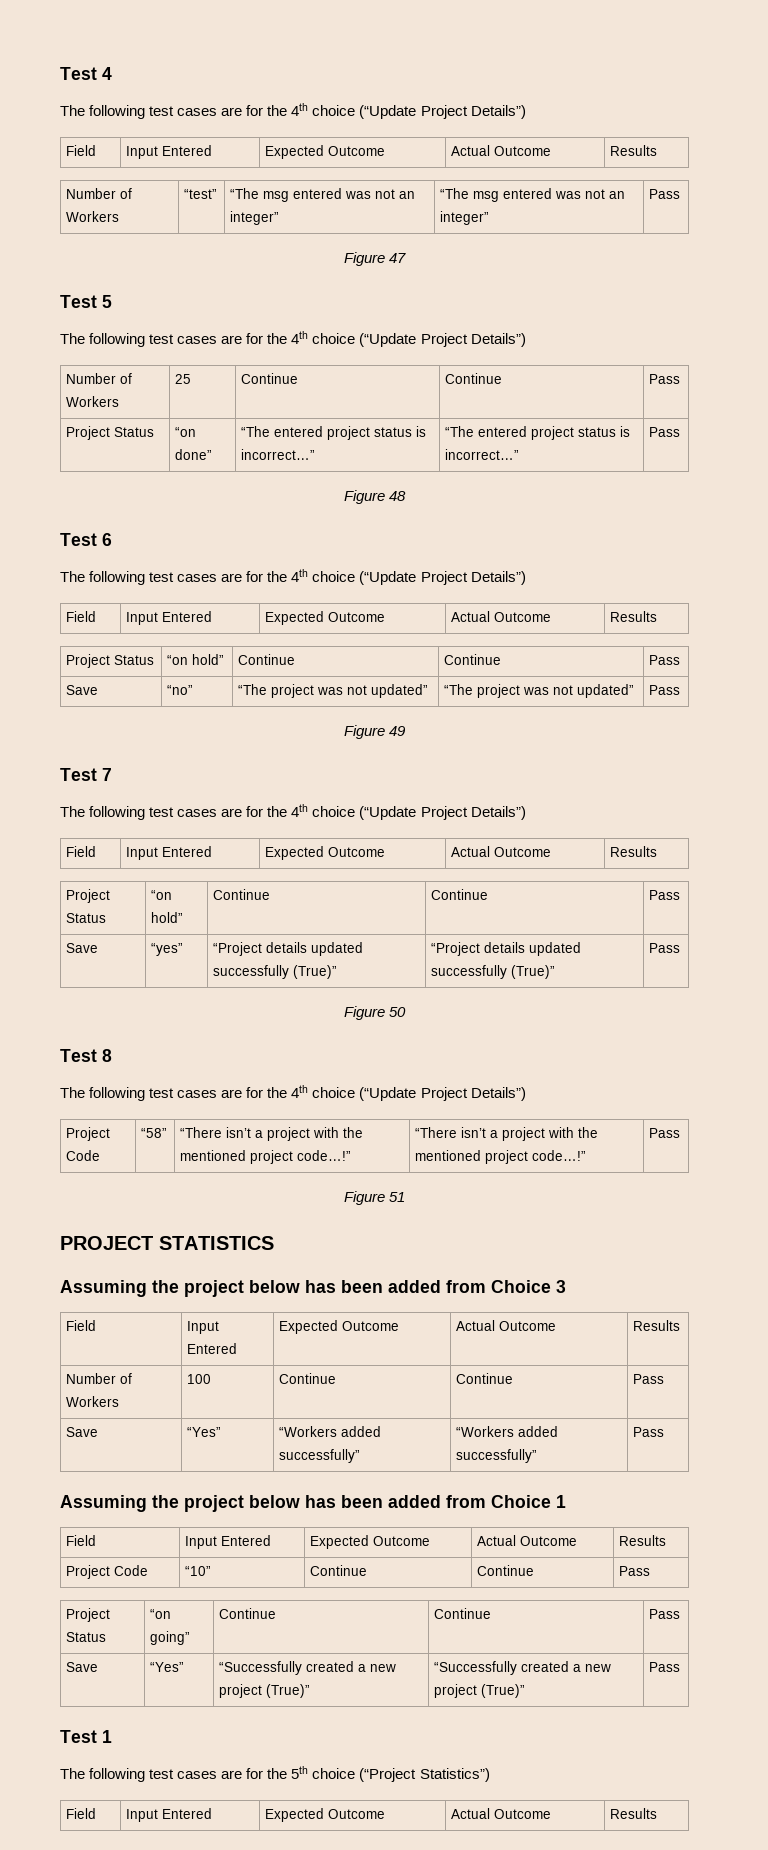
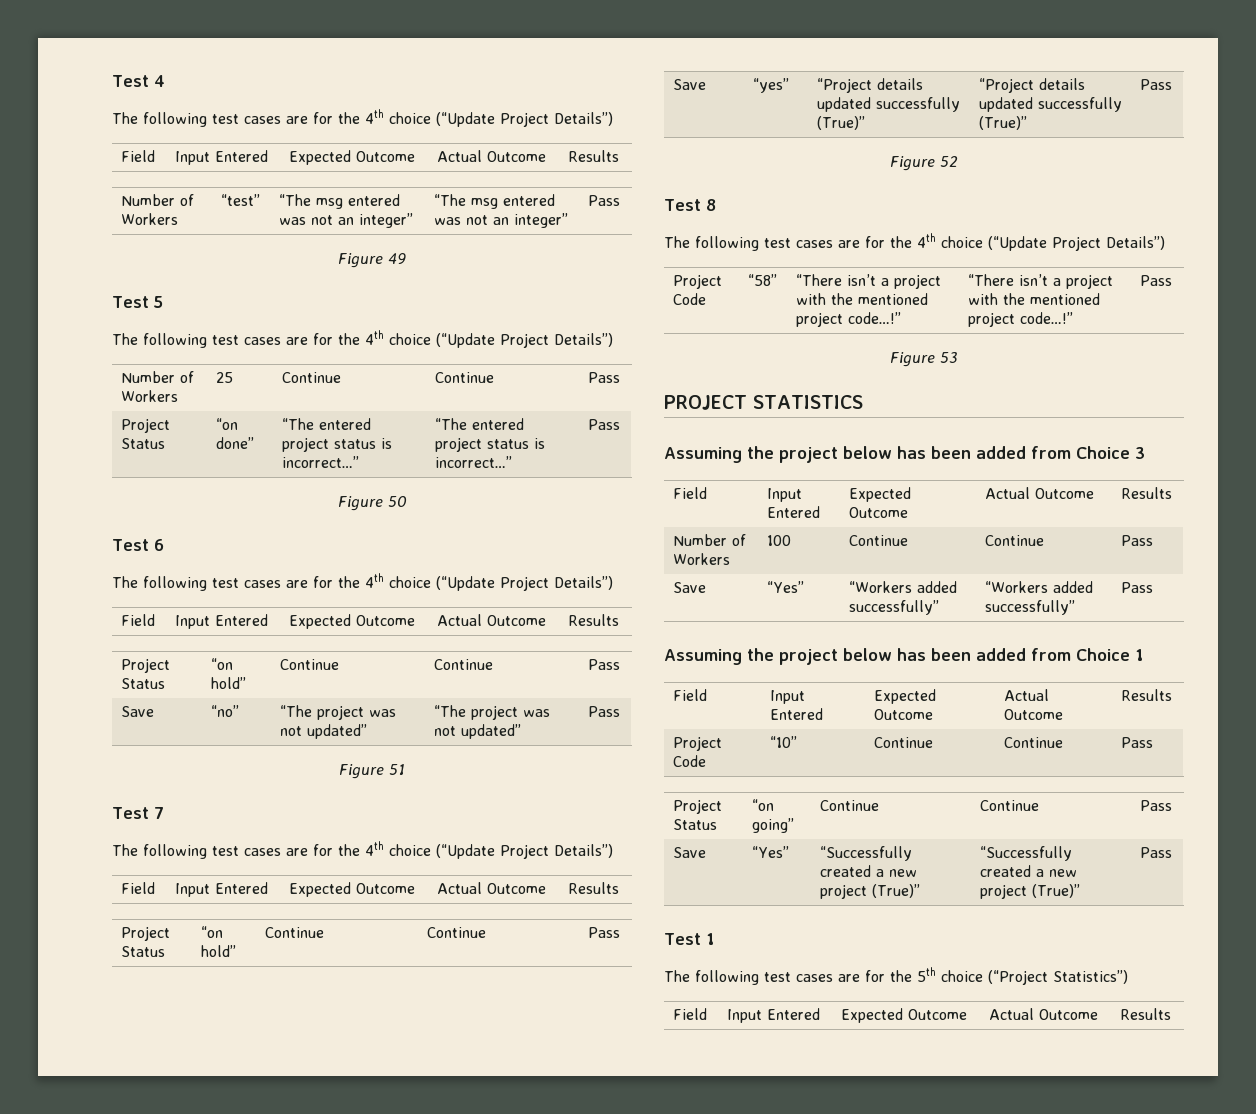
[389,253,407,263] 47 -> [388,253,406,264] 49
[389,491,407,501] 48 -> [388,496,407,507] 50
[389,726,407,736] 49 -> [389,764,405,775] 51
[389,1007,407,1017] 50 -> [940,156,958,167] 52
[389,1192,406,1202] 51 -> [940,352,958,363] 53

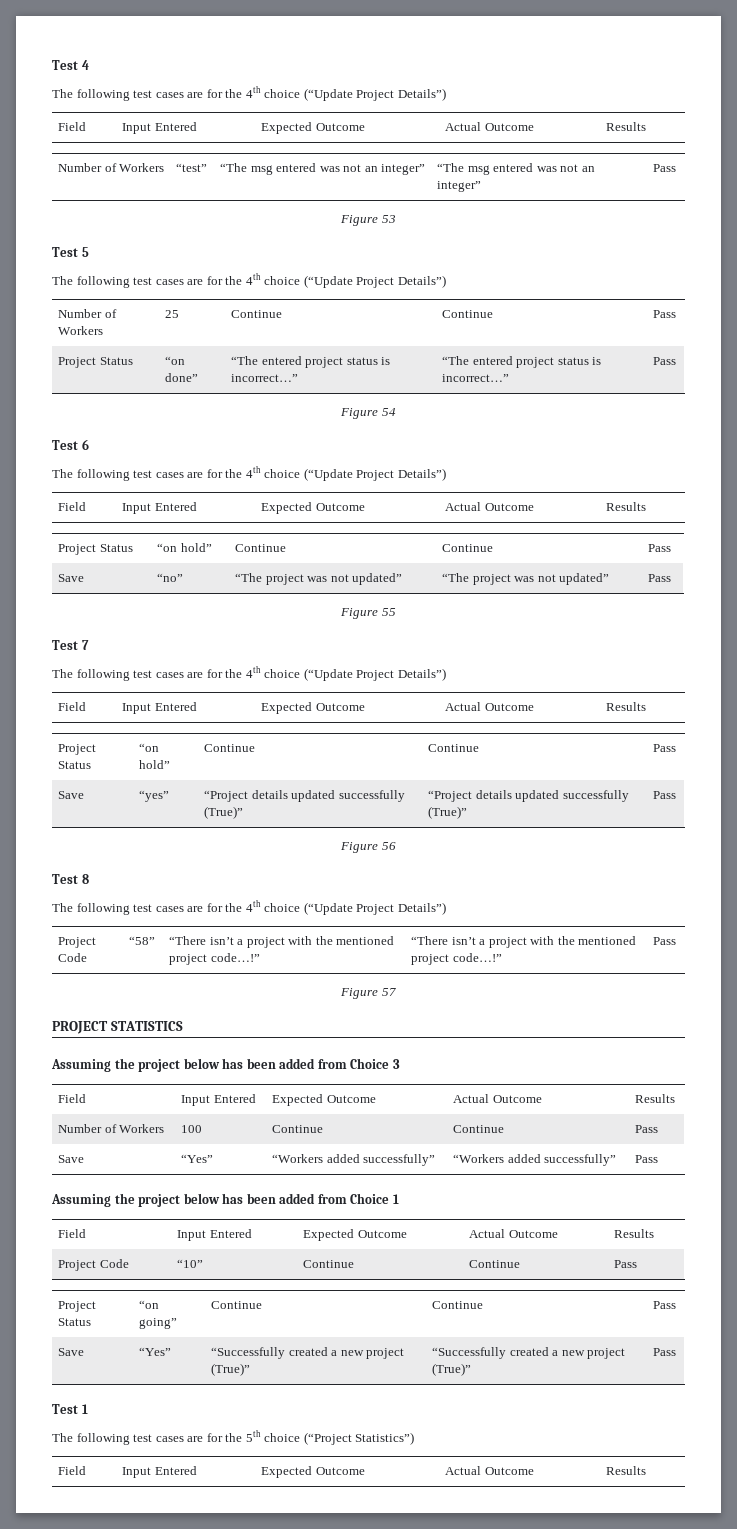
[388,253,406,264] 49 -> [381,215,396,223] 53
[388,496,407,507] 50 -> [381,408,396,416] 54
[389,764,405,775] 51 -> [381,608,396,616] 55
[940,156,958,167] 52 -> [381,842,396,850] 56
[940,352,958,363] 53 -> [381,988,396,996] 57

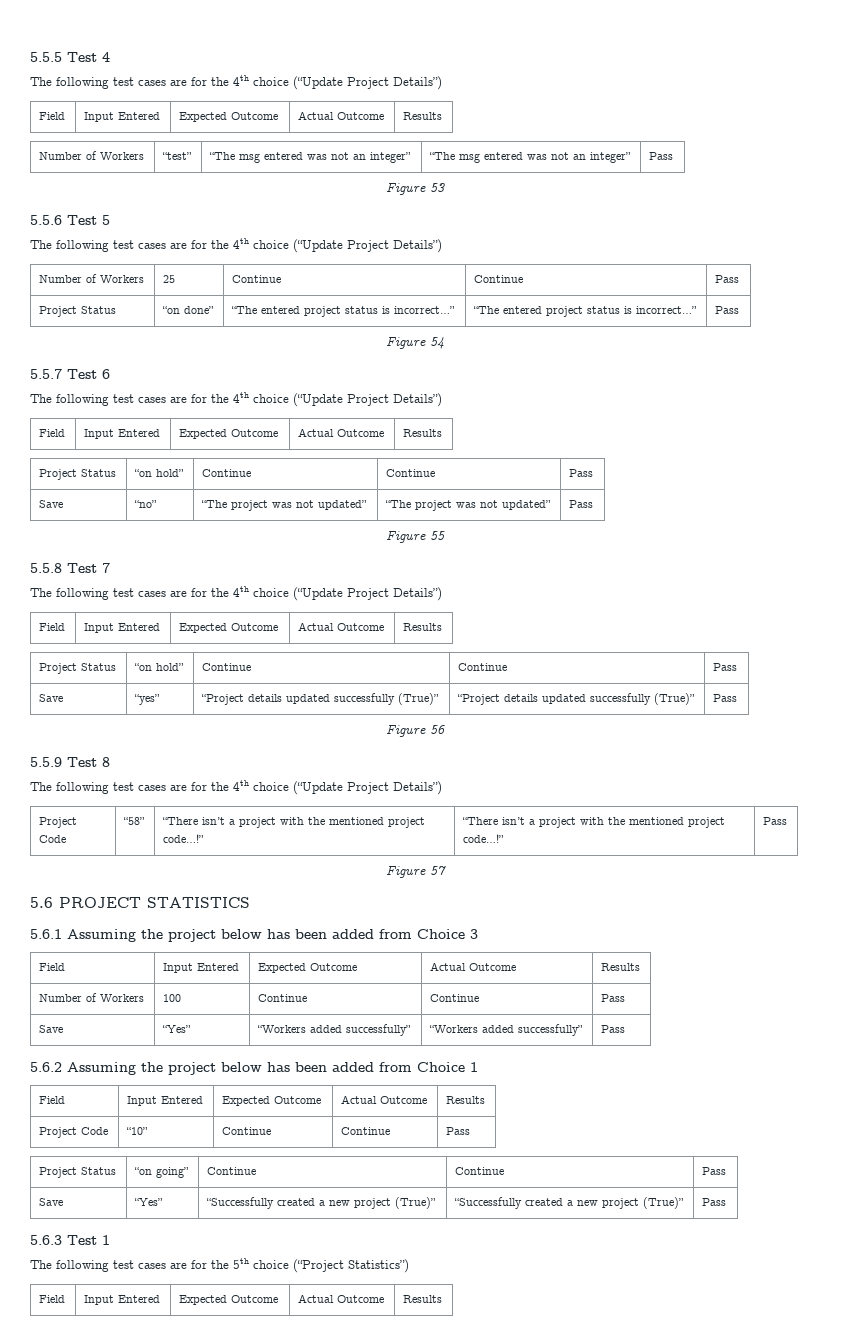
(52, 65) none -> [30,52,62,62] 5.5.5
(396, 219) none -> [30,215,62,225] 5.5.6
(396, 412) none -> [30,369,62,379] 5.5.7
(396, 612) none -> [30,563,62,573] 5.5.8
(396, 846) none -> [30,757,62,767] 5.5.9
(396, 992) none -> [30,897,53,908] 5.6
(183, 1026) none -> [30,929,62,939] 5.6.1
(659, 1159) none -> [30,1062,62,1072] 5.6.2
(677, 1352) none -> [30,1235,62,1245] 5.6.3

